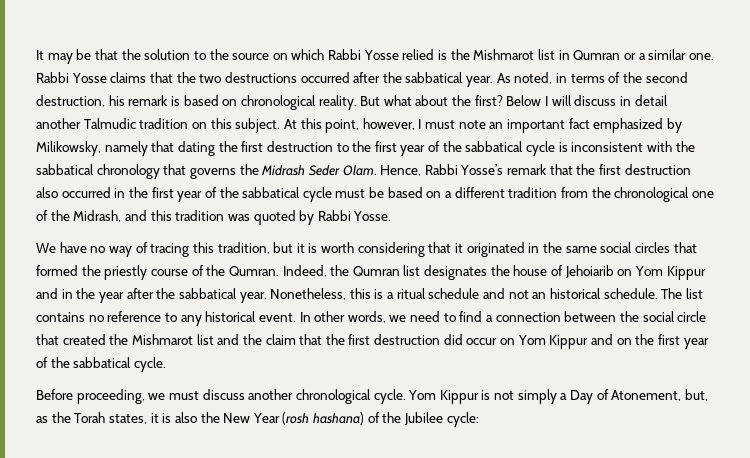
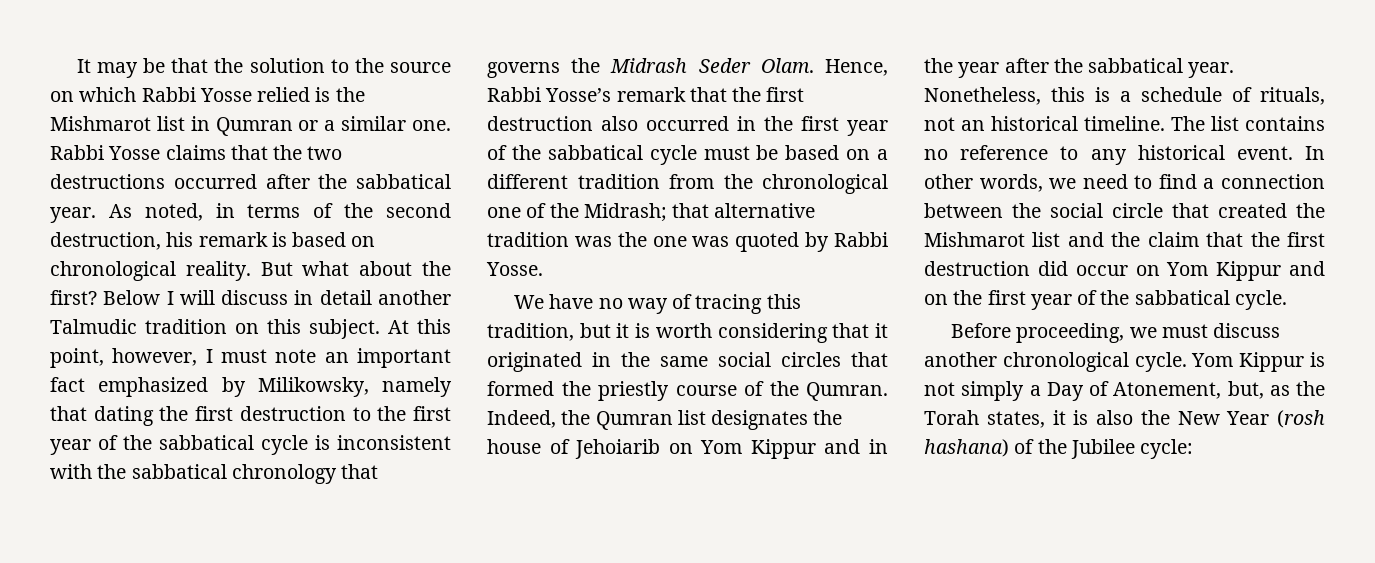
[73,210,225,222] Midrash, and this tradition -> [583,203,816,222] [487,232,687,247] Midrash; that alternative tradition was the one
[396,288,506,299] ritual schedule and -> [1141,87,1325,105] schedule of rituals,
[603,288,658,299] schedule. -> [1084,116,1165,131] timeline.

